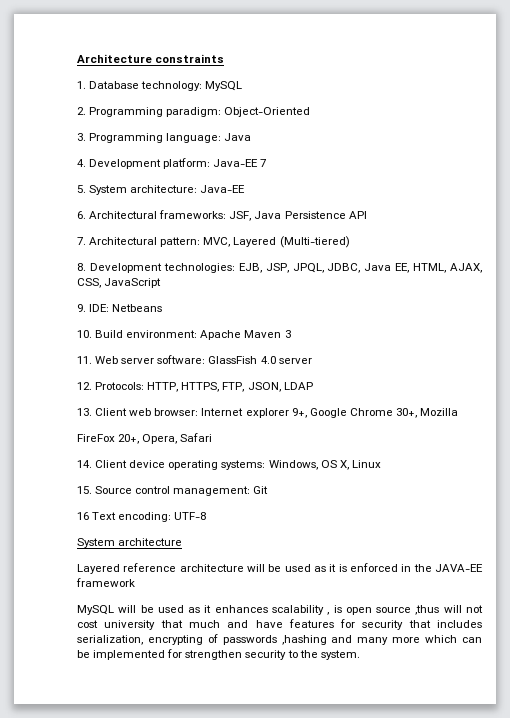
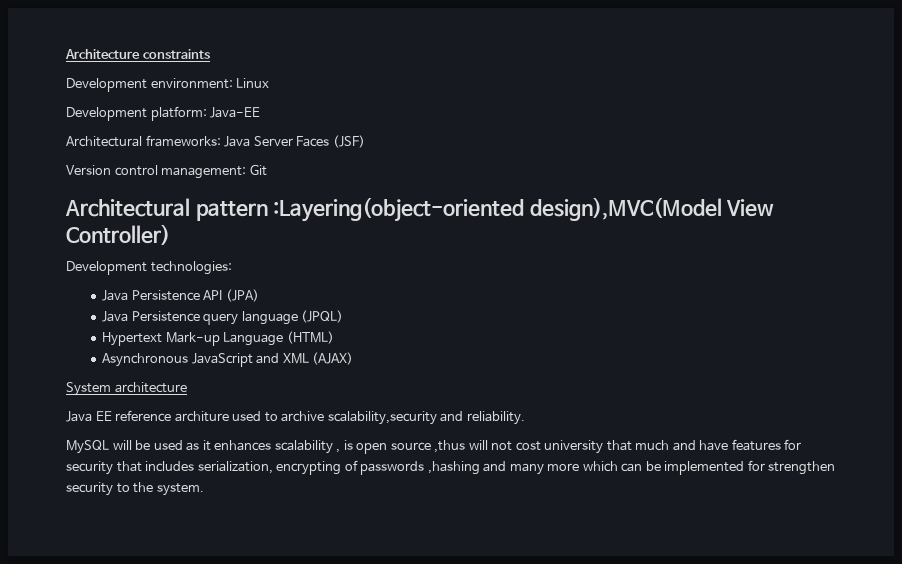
[77,81,243,91] [77,107,311,117] [77,133,252,143] [77,158,267,169] [77,185,246,195] [77,210,367,221] [77,236,350,248] [77,263,482,273] [77,278,162,288] [77,304,163,312] [77,330,291,340] [77,355,312,364] [77,382,313,392] [77,408,459,418] [77,433,213,444] [77,460,381,470] [77,486,269,496] [77,512,207,522] [77,538,183,548] [77,563,483,574] [76,578,135,587] 1. Database technology: MySQL // 2. Programming paradigm: Object-Oriented // 3. Programming language: Java // 4. Development platform: Java-EE 7 // 5. System architecture: Java-EE // 6. Architectural frameworks: JSF, Java Persistence API // 7. Architectural pattern: MVC, Layered (Multi-tiered) // 8. Development technologies: EJB, JSP, JPQL, JDBC, Java EE, HTML, AJAX, CSS, JavaScript // 9. IDE: Netbeans // 10. Build environment: Apache Maven 3 // 11. Web server software: GlassFish 4.0 server // 12. Protocols: HTTP, HTTPS, FTP, JSON, LDAP // 13. Client web browser: Internet explorer 9+, Google Chrome 30+, Mozilla // FireFox 20+, Opera, Safari // 14. Client device operating systems: Windows, OS X, Linux // 15. Source control management: Git // 16 Text encoding: UTF-8 // System architecture // Layered reference architecture will be used as it is enforced in the JAVA-EE framework -> [66,78,270,92] [66,106,261,121] [66,135,365,148] [66,164,267,179] [65,197,775,222] [66,224,170,245] [66,261,232,275] [102,289,259,302] [102,310,344,325] [102,331,334,346] [102,352,354,367] [66,382,187,396] [66,410,525,425] Development environment: Linux // Development platform: Java-EE // Architectural frameworks: Java Server Faces (JSF) // Version control management: Git // Architectural pattern :Layering(object-oriented design),MVC(Model View Controller) // Development technologies: // Java Persistence API (JPA) // Java Persistence query language (JPQL) // Hypertext Mark-up Language (HTML) // Asynchronous JavaScript and XML (AJAX) // System architecture // Java EE reference architure used to archive scalability,security and reliability.

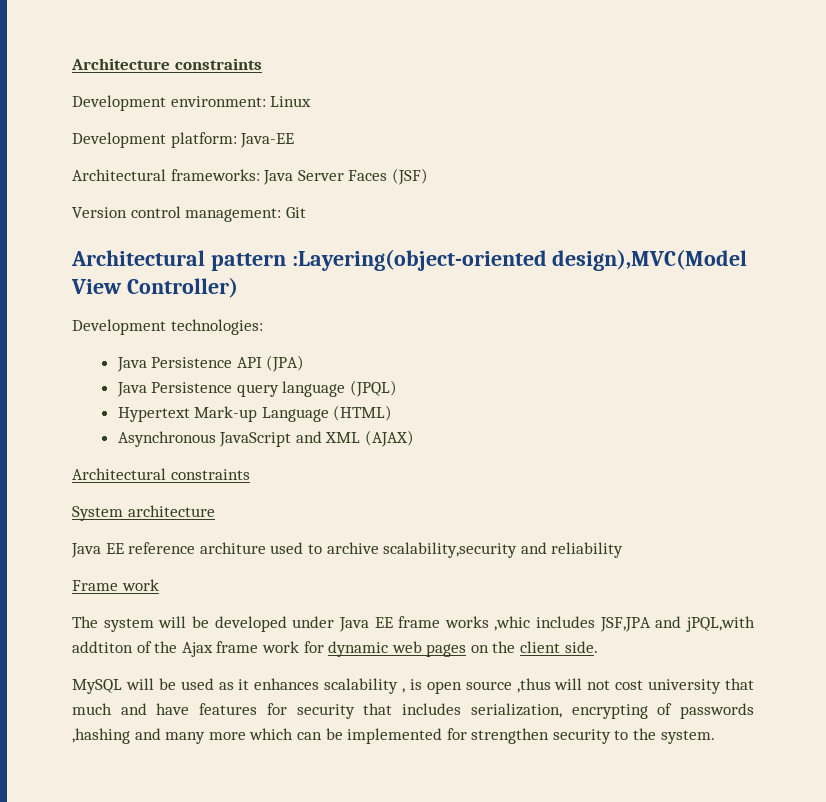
(354, 358) none -> [72,468,250,480] // Architectural constraints
[466,411,525,425] reliability. -> [551,542,624,558] [72,579,159,591] [72,616,755,632] [72,641,598,657] reliability // Frame work // The system will be developed under Java EE frame works ,whic includes JSF,JPA and jPQL,with addtiton of the Ajax frame work for dynamic web pages on the client side.

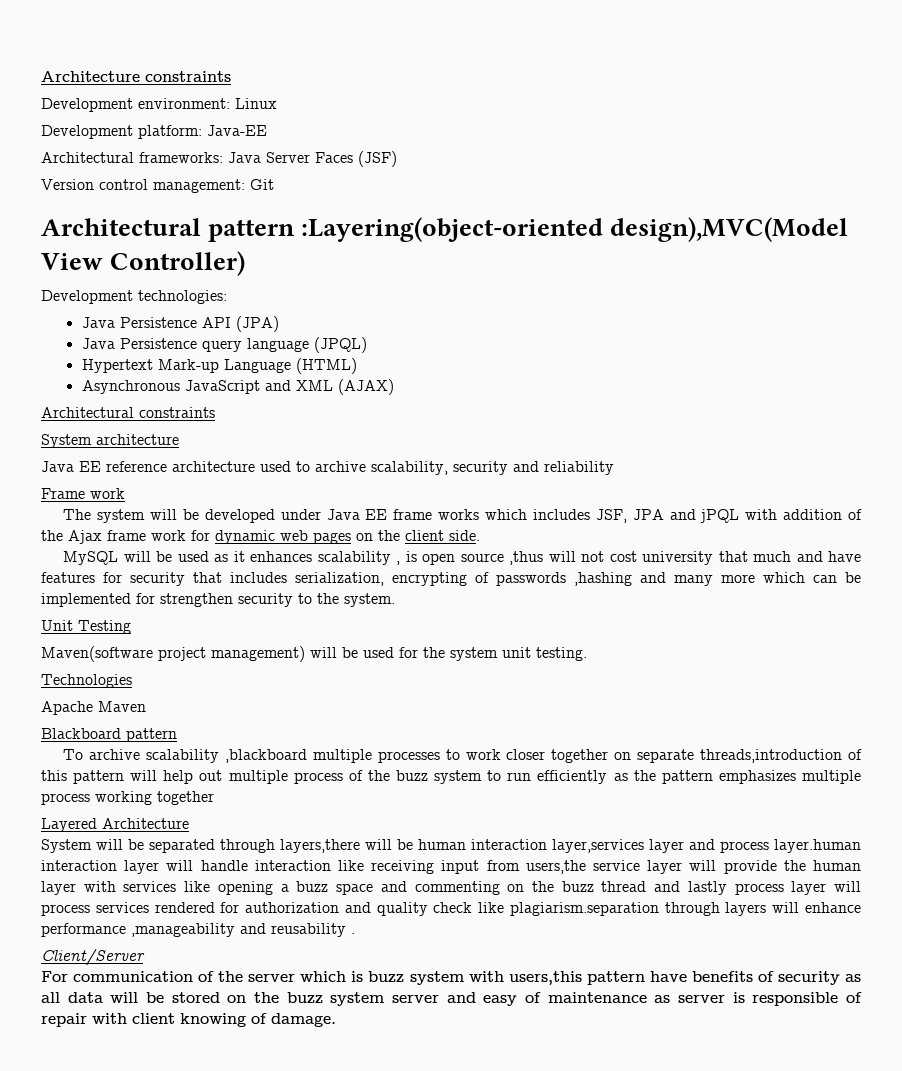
[199,542,266,554] architure -> [172,461,255,472] architecture
[383,542,518,558] scalability,security -> [371,461,508,475] scalability, security
[494,616,755,632] [72,641,133,653] ,whic includes JSF,JPA and jPQL,with addtiton -> [485,509,843,523] which includes JSF, JPA and jPQL with addition
(715, 737) none -> [41,620,131,634] [41,646,587,662] [41,674,132,688] [41,701,146,715] [41,728,177,742] [63,749,863,763] [41,770,861,784] [41,791,214,805] [41,818,189,832] [41,839,861,853] [41,860,862,874] [41,881,861,895] [41,902,861,916] [41,923,355,937] [41,949,145,966] [41,971,861,985] [41,992,862,1006] [41,1013,336,1027] // Unit Testing // Maven(software project management) will be used for the system unit testing. // Technologies // Apache Maven // Blackboard pattern // To archive scalability ,blackboard multiple processes to work closer together on separate threads,introduction of this pattern will help out multiple process of the buzz system to run efficiently as the pattern emphasizes multiple process working together // Layered Architecture // System will be separated through layers,there will be human interaction layer,services layer and process layer.human interaction layer will handle interaction like receiving input from users,the service layer will provide the human layer with services like opening a buzz space and commenting on the buzz thread and lastly process layer will process services rendered for authorization and quality check like plagiarism.separation through layers will enhance performance ,manageability and reusability . // Client/Server // For communication of the server which is buzz system with users,this pattern have benefits of security as all data will be stored on the buzz system server and easy of maintenance as server is responsible of repair with client knowing of damage.

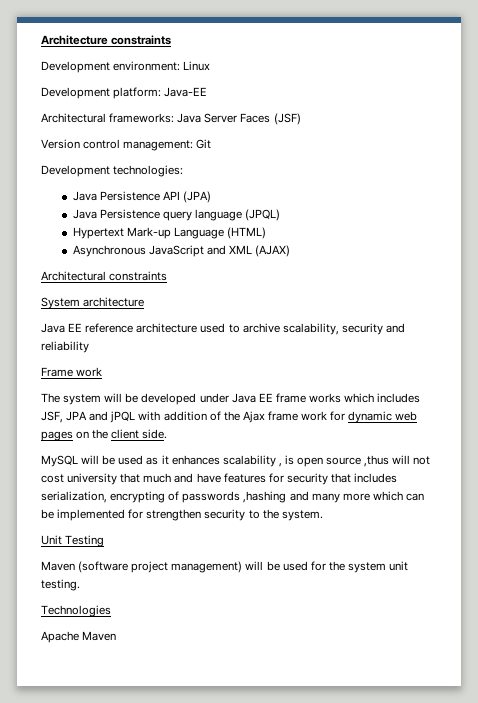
[41,217,849,242] [41,251,246,276] // Architectural pattern :Layering(object-oriented design),MVC(Model View Controller) -> (212, 144) none
[41,646,153,662] Maven(software -> [41,561,129,573] Maven (software
[41,728,177,742] [63,749,863,763] [41,770,861,784] [41,791,214,805] [41,818,189,832] [41,839,861,853] [41,860,862,874] [41,881,861,895] [41,902,861,916] [41,923,355,937] [41,949,145,966] [41,971,861,985] [41,992,862,1006] [41,1013,336,1027] // Blackboard pattern // To archive scalability ,blackboard multiple processes to work closer together on separate threads,introduction of this pattern will help out multiple process of the buzz system to run efficiently as the pattern emphasizes multiple process working together // Layered Architecture // System will be separated through layers,there will be human interaction layer,services layer and process layer.human interaction layer will handle interaction like receiving input from users,the service layer will provide the human layer with services like opening a buzz space and commenting on the buzz thread and lastly process layer will process services rendered for authorization and quality check like plagiarism.separation through layers will enhance performance ,manageability and reusability . // Client/Server // For communication of the server which is buzz system with users,this pattern have benefits of security as all data will be stored on the buzz system server and easy of maintenance as server is responsible of repair with client knowing of damage. -> (117, 636) none

